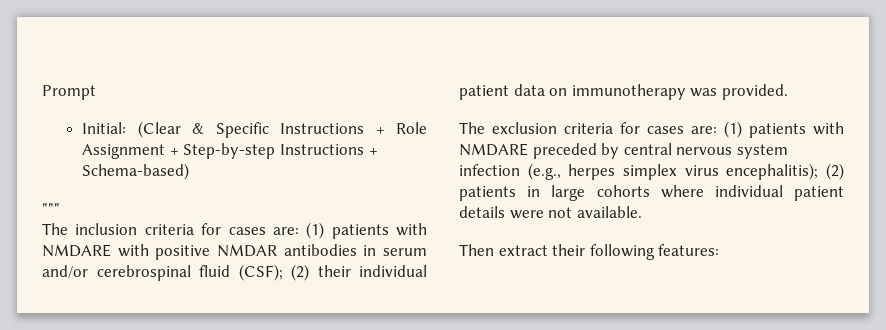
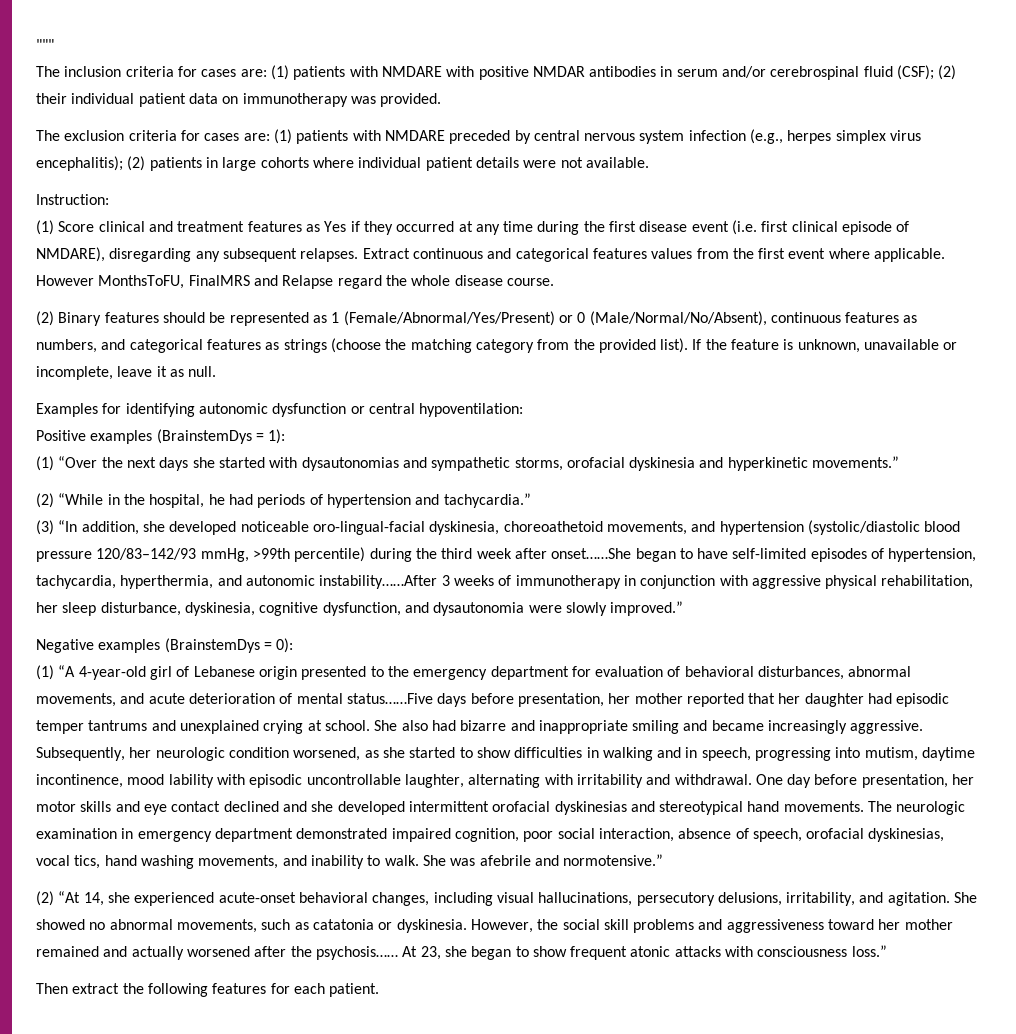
[42,85,96,100] [82,121,428,138] [82,143,378,159] [82,163,190,180] Prompt // Initial: (Clear & Specific Instructions + Role Assignment + Step-by-step Instructions + Schema-based) // -> (36, 44) none
[459,244,720,260] Then extract their following features: -> [36,194,109,205] [36,220,910,235] [36,247,946,262] [36,275,554,289] [36,311,918,326] [36,338,958,353] [36,366,217,380] [36,403,524,417] [36,429,286,444] [36,456,900,471] [36,493,531,508] [36,520,961,535] [36,547,977,562] [36,575,974,589] [36,601,684,616] [36,638,294,653] [36,665,912,680] [36,693,950,707] [36,720,924,734] [36,747,976,761] [36,774,975,788] [36,801,966,815] [36,828,945,842] [36,854,664,869] [36,891,978,906] [36,919,953,933] [36,945,887,960] [36,983,380,997] Instruction: // (1) Score clinical and treatment features as Yes if they occurred at any time during the first disease event (i.e. first clinical episode of NMDARE), disregarding any subsequent relapses. Extract continuous and categorical features values from the first event where applicable. However MonthsToFU, FinalMRS and Relapse regard the whole disease course. // (2) Binary features should be represented as 1 (Female/Abnormal/Yes/Present) or 0 (Male/Normal/No/Absent), continuous features as numbers, and categorical features as strings (choose the matching category from the provided list). If the feature is unknown, unavailable or incomplete, leave it as null. // Examples for identifying autonomic dysfunction or central hypoventilation: // Positive examples (BrainstemDys = 1): // (1) “Over the next days she started with dysautonomias and sympathetic storms, orofacial dyskinesia and hyperkinetic movements.” // (2) “While in the hospital, he had periods of hypertension and tachycardia.” // (3) “In addition, she developed noticeable oro-lingual-facial dyskinesia, choreoathetoid movements, and hypertension (systolic/diastolic blood pressure 120/83–142/93 mmHg, >99th percentile) during the third week after onset……She began to have self-limited episodes of hypertension, tachycardia, hyperthermia, and autonomic instability……After 3 weeks of immunotherapy in conjunction with aggressive physical rehabilitation, her sleep disturbance, dyskinesia, cognitive dysfunction, and dysautonomia were slowly improved.” // Negative examples (BrainstemDys = 0): // (1) “A 4-year-old girl of Lebanese origin presented to the emergency department for evaluation of behavioral disturbances, abnormal movements, and acute deterioration of mental status……Five days before presentation, her mother reported that her daughter had episodic temper tantrums and unexplained crying at school. She also had bizarre and inappropriate smiling and became increasingly aggressive. Subsequently, her neurologic condition worsened, as she started to show difficulties in walking and in speech, progressing into mutism, daytime incontinence, mood lability with episodic uncontrollable laughter, alternating with irritability and withdrawal. One day before presentation, her motor skills and eye contact declined and she developed intermittent orofacial dyskinesias and stereotypical hand movements. The neurologic examination in emergency department demonstrated impaired cognition, poor social interaction, absence of speech, orofacial dyskinesias, vocal tics, hand washing movements, and inability to walk. She was afebrile and normotensive.” // (2) “At 14, she experienced acute-onset behavioral changes, including visual hallucinations, persecutory delusions, irritability, and agitation. She showed no abnormal movements, such as catatonia or dyskinesia. However, the social skill problems and aggressiveness toward her mother remained and actually worsened after the psychosis…… At 23, she began to show frequent atonic attacks with consciousness loss.” // Then extract the following features for each patient.

